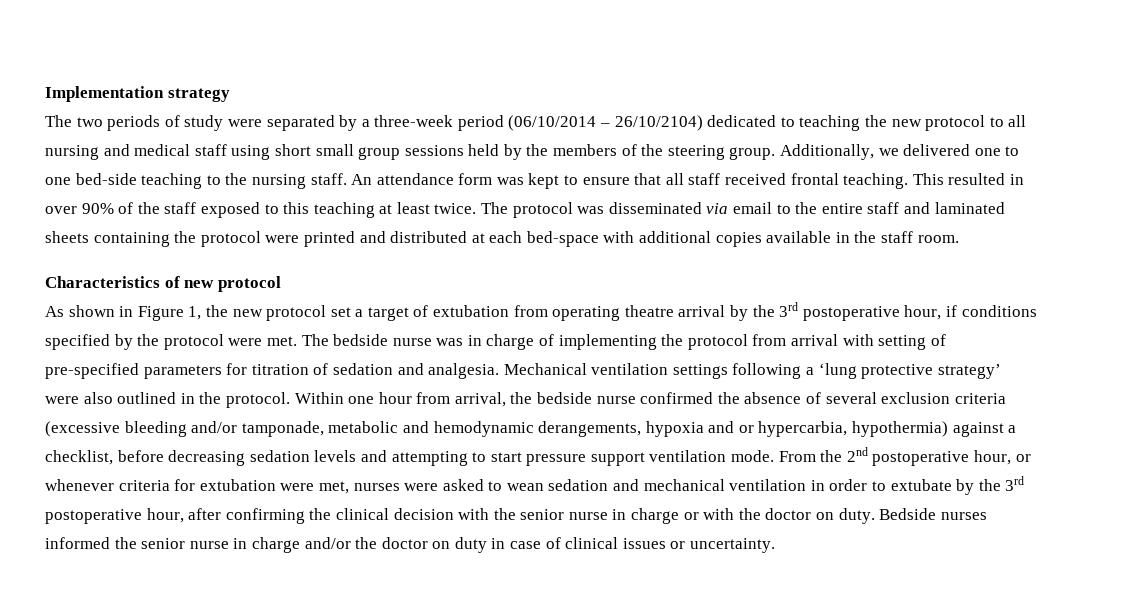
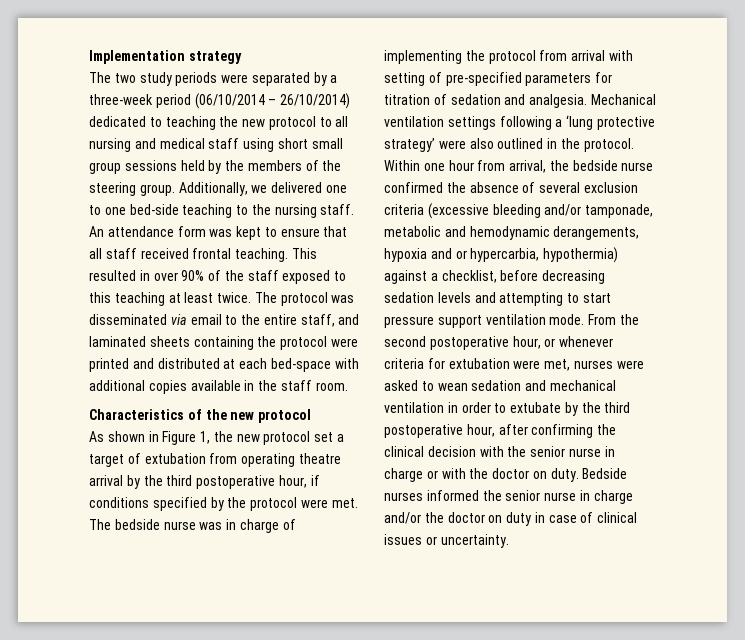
[107,115,224,131] periods of study -> [139,72,218,86] study periods
[614,115,703,131] 26/10/2104) -> [280,93,351,109] 26/10/2014)
[867,202,900,214] staff -> [300,314,335,327] staff,
(180, 282) none -> [205,409,227,420] the
[779,302,799,317] 3rd -> [166,475,193,486] third
[846,447,868,462] 2nd -> [384,336,426,347] second
[1005,476,1025,491] 3rd -> [604,402,631,413] third

